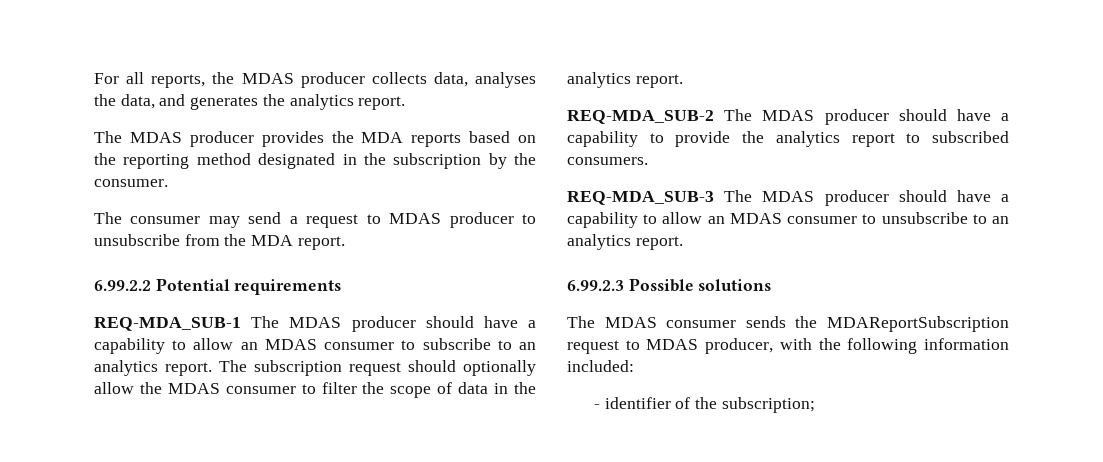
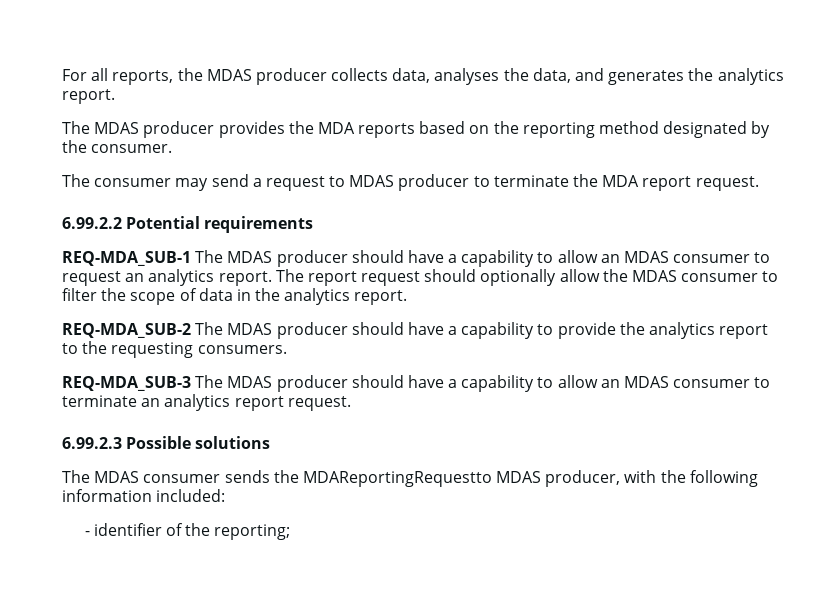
[342,153,482,169] in the subscription -> (748, 129) none
[94,234,345,250] unsubscribe from the MDA report. -> [493,174,759,191] terminate the MDA report request.
[422,338,512,350] subscribe to -> [62,271,121,286] request
[254,360,342,376] subscription -> [307,271,357,286] report
[932,131,1009,143] subscribed -> [82,341,194,358] the requesting
[881,212,1009,224] [567,234,683,250] unsubscribe to an analytics report. -> [62,394,351,411] terminate an analytics report request.
[827,316,1009,332] [567,340,640,354] MDAReportSubscription request to -> [302,471,492,487] MDAReportingRequestto
[721,397,815,413] subscription; -> [214,524,291,540] reporting;

